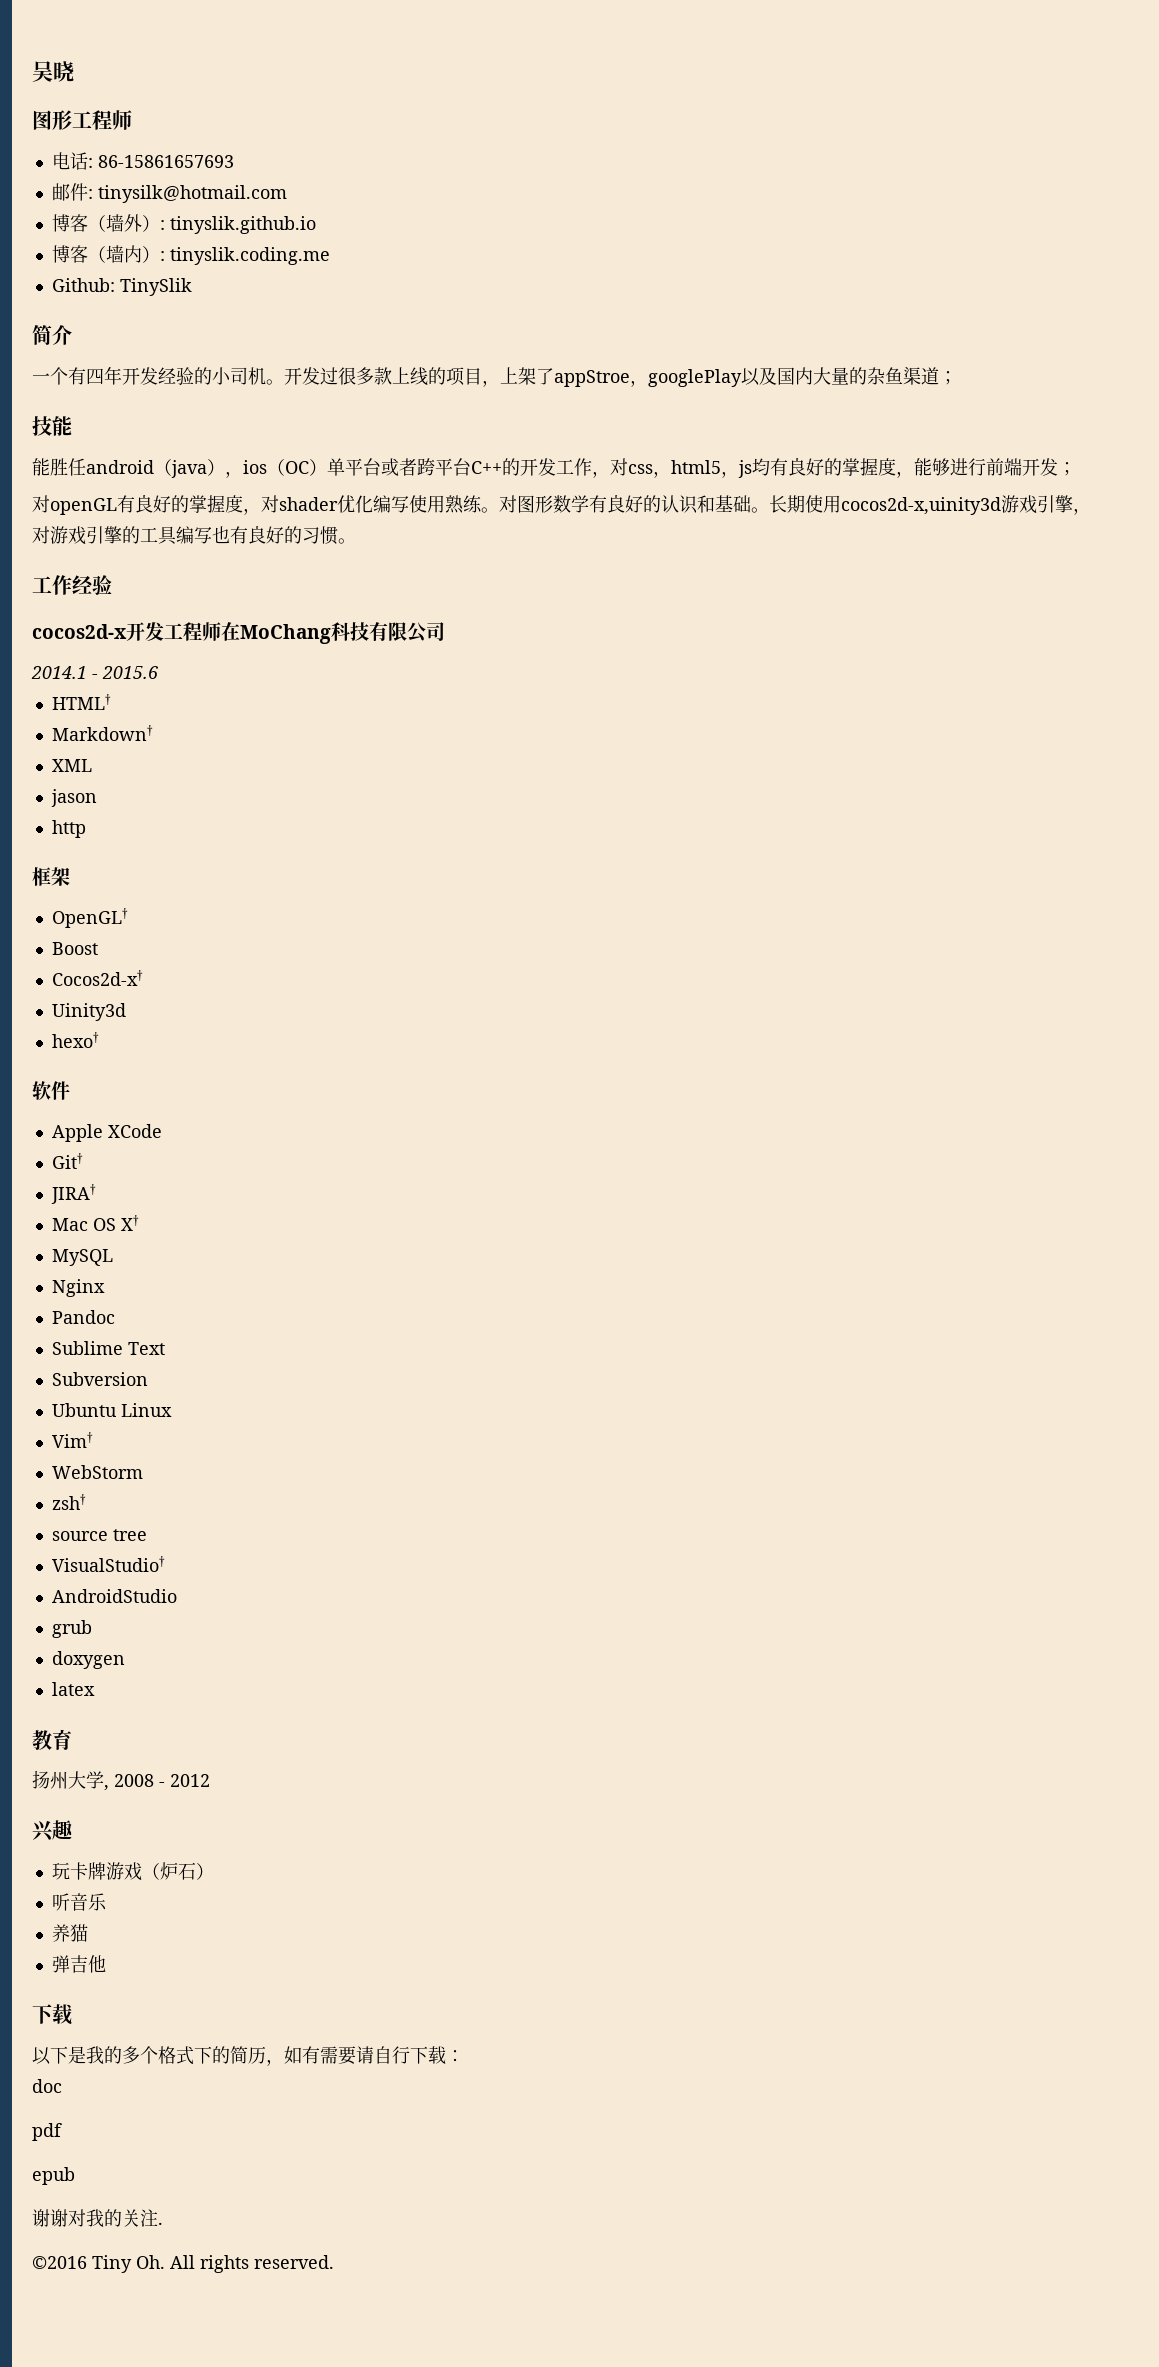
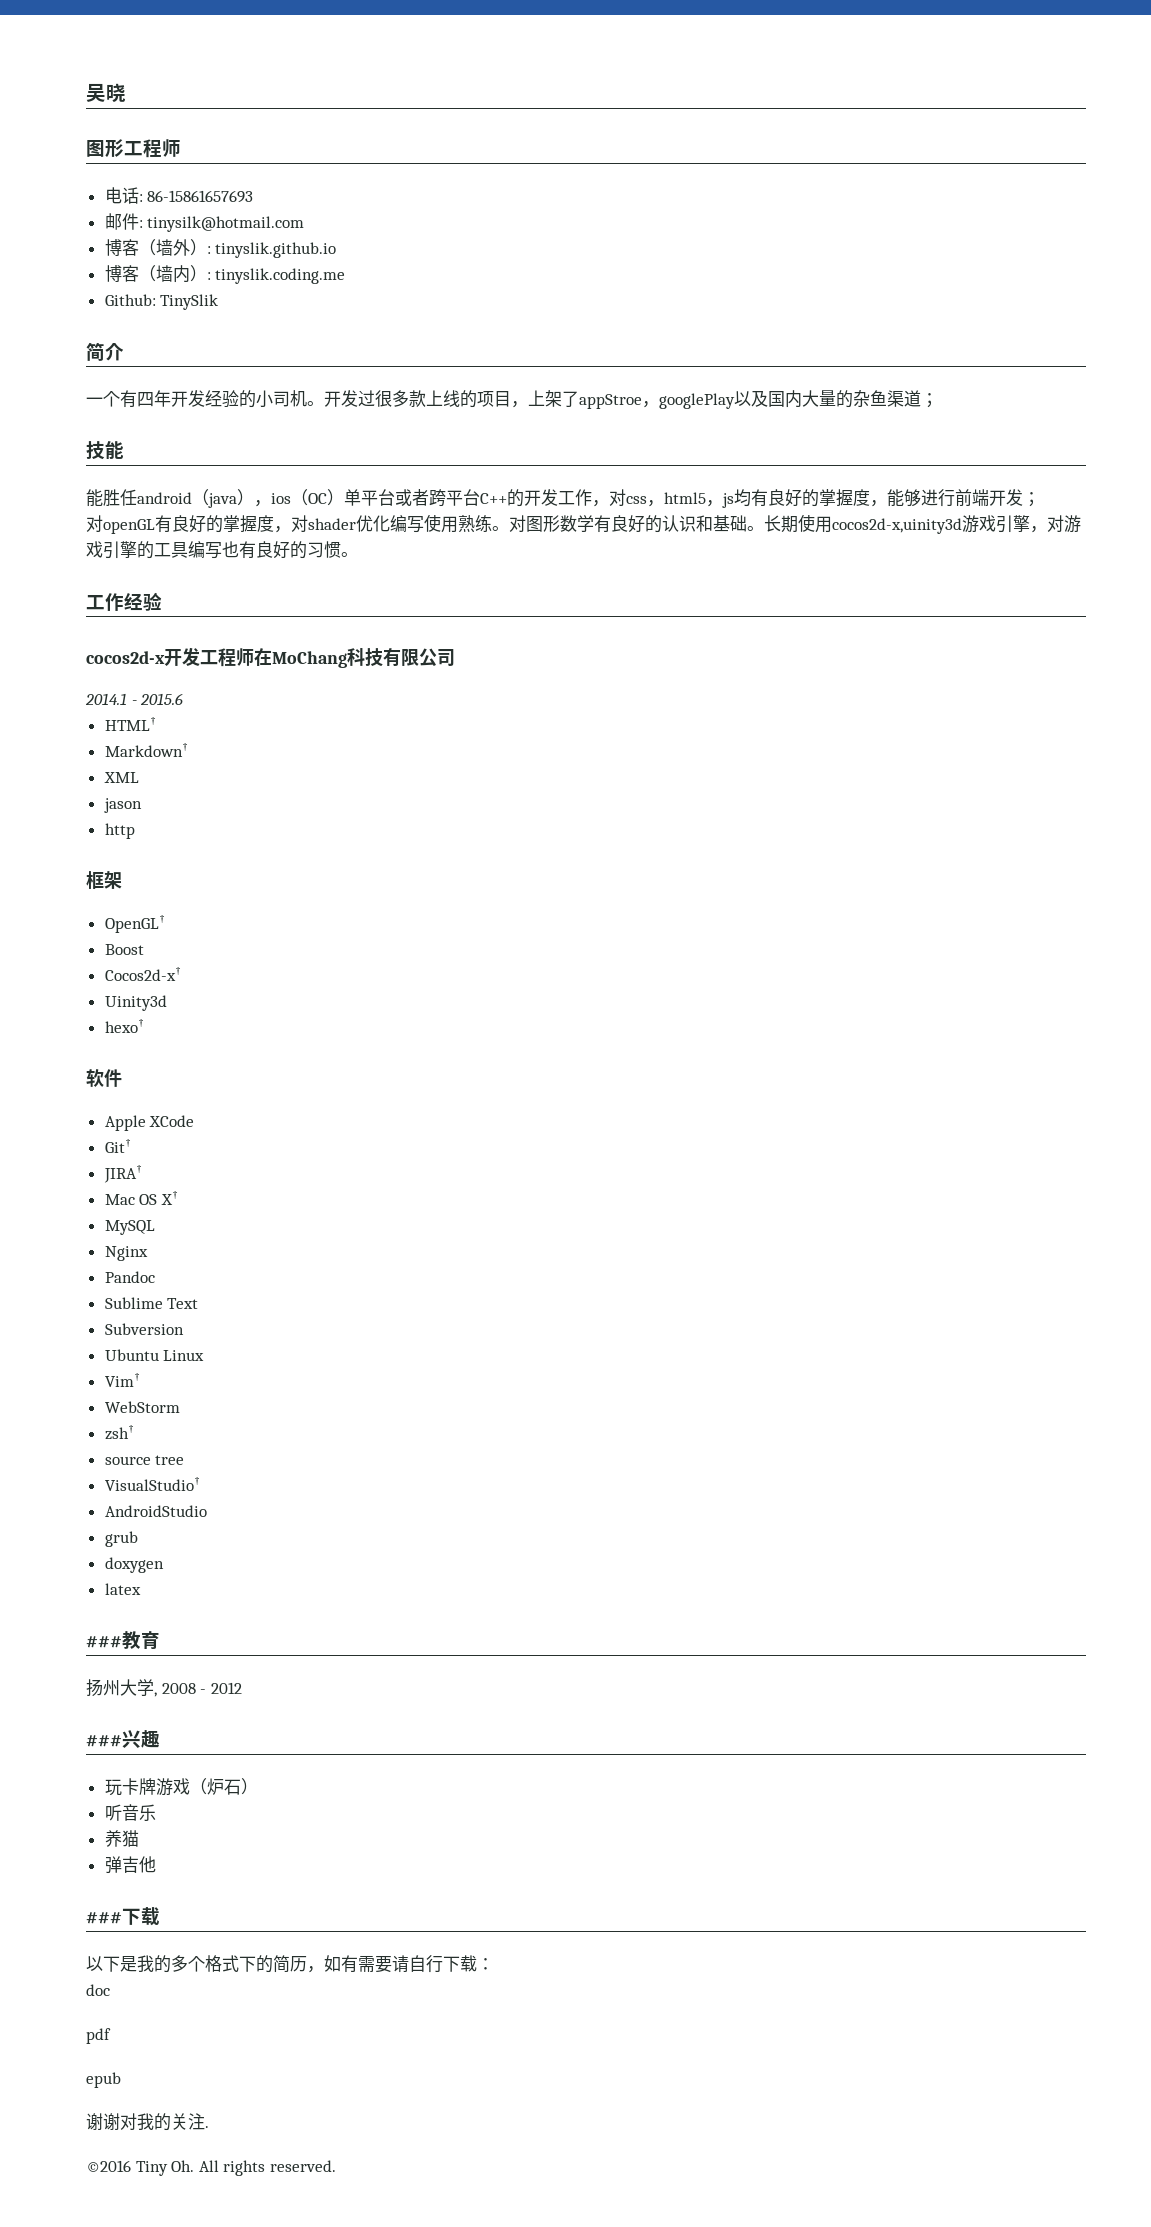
(95, 1689) none -> [86,1636,122,1648] ###
(210, 1780) none -> [86,1735,122,1747] ###
(106, 1964) none -> [86,1912,122,1924] ###

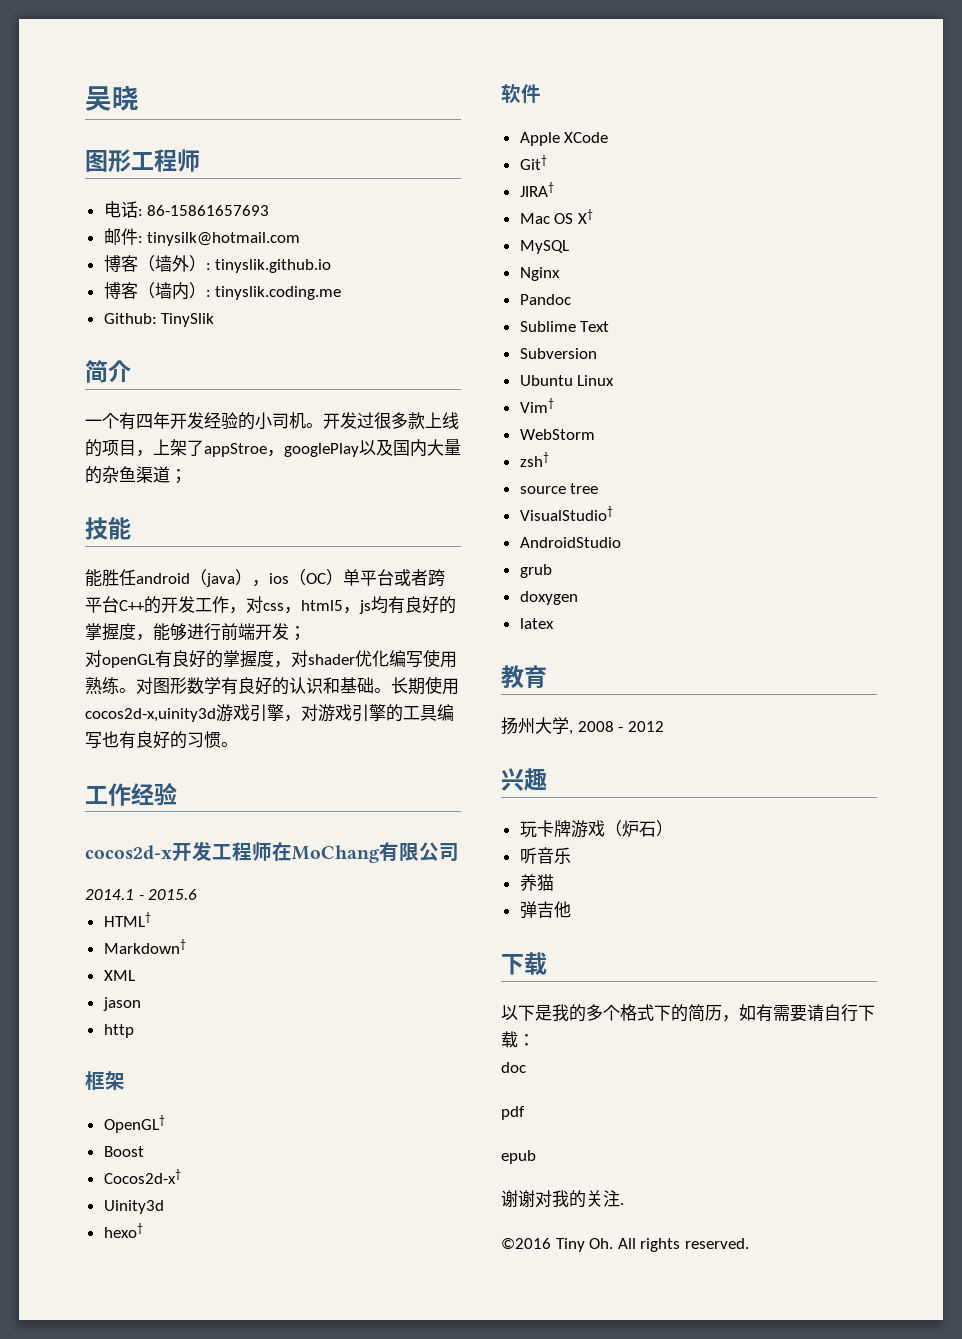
[347,648,383,667] 科技 -> (379, 854) none
[86,1636,122,1648] ### -> (554, 623) none
[86,1735,122,1747] ### -> (664, 726) none
[86,1912,122,1924] ### -> (571, 909) none

